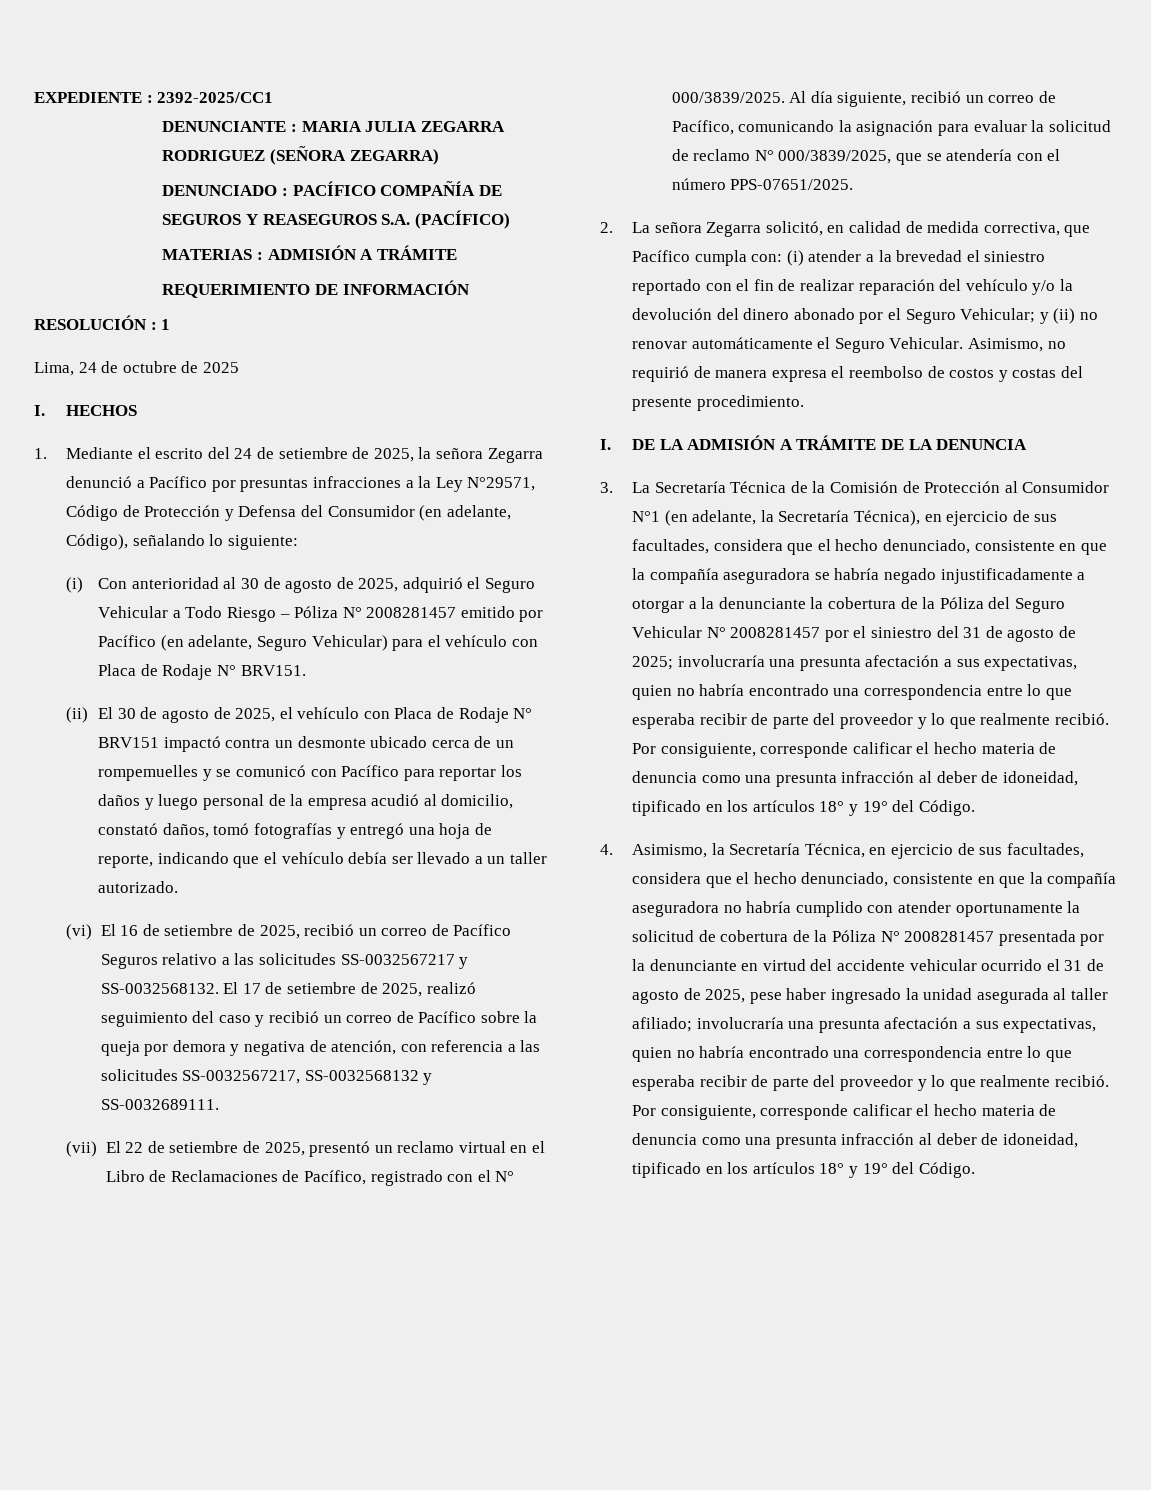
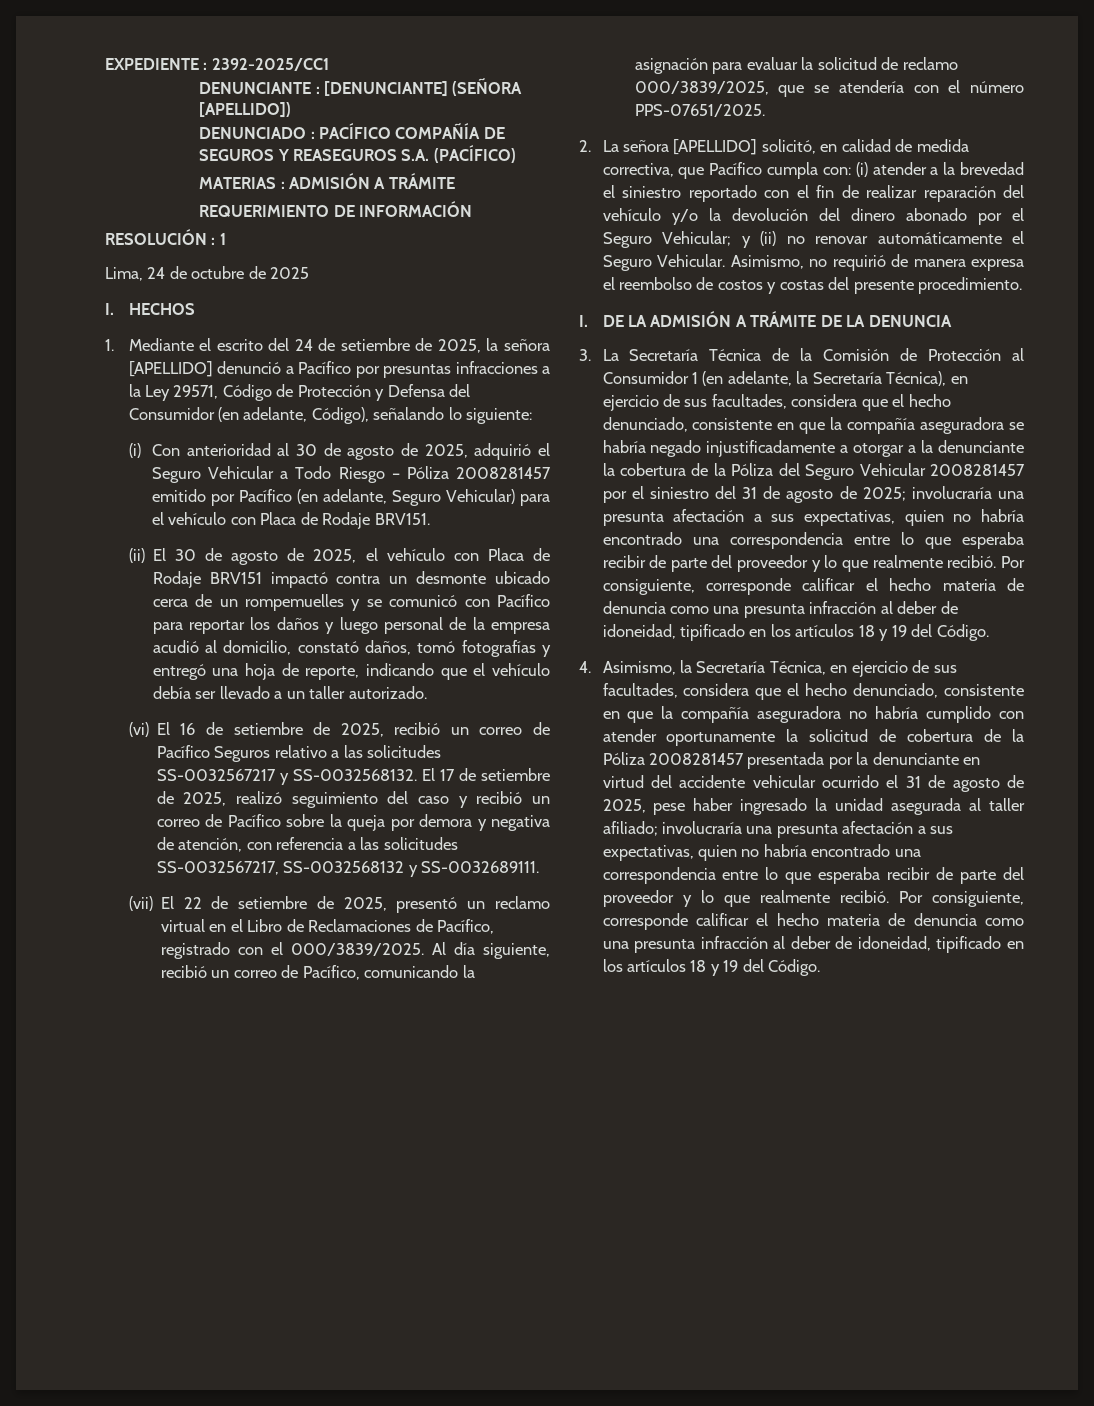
[301,121,505,132] [162,146,439,165] MARIA JULIA ZEGARRA RODRIGUEZ (SEÑORA ZEGARRA) -> [323,78,523,97] [199,102,292,118] [DENUNCIANTE] (SEÑORA [APELLIDO])
[487,448,543,463] Zegarra -> [128,361,213,377] [APELLIDO]
[467,477,536,491] N°29571, -> [173,385,219,399] 29571,
[342,607,362,618] N° -> (449, 472) none
[216,665,236,676] N° -> (371, 520) none
[513,708,533,719] N° -> (201, 579) none
[495,1171,515,1182] N° -> (283, 948) none
[754,150,774,161] N° -> (958, 63) none
[706,222,762,237] Zegarra -> [673,139,758,155] [APELLIDO]
[632,511,661,522] N°1 -> [691,372,698,384] 1
[706,627,726,638] N° -> (926, 469) none
[819,801,888,816] 18° y 19° -> [858,625,907,641] 18 y 19
[880,931,900,942] N° -> (645, 758) none
[819,1163,888,1178] 18° y 19° -> [690,960,739,976] 18 y 19

